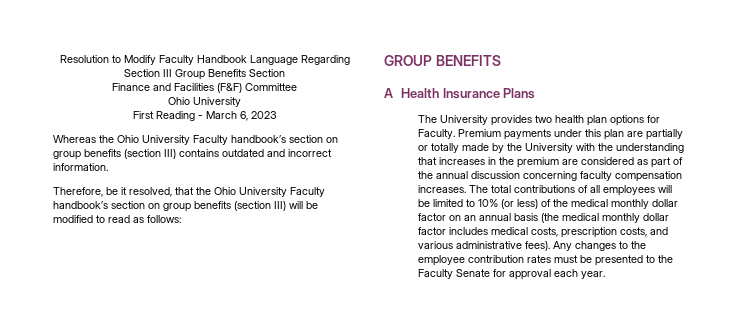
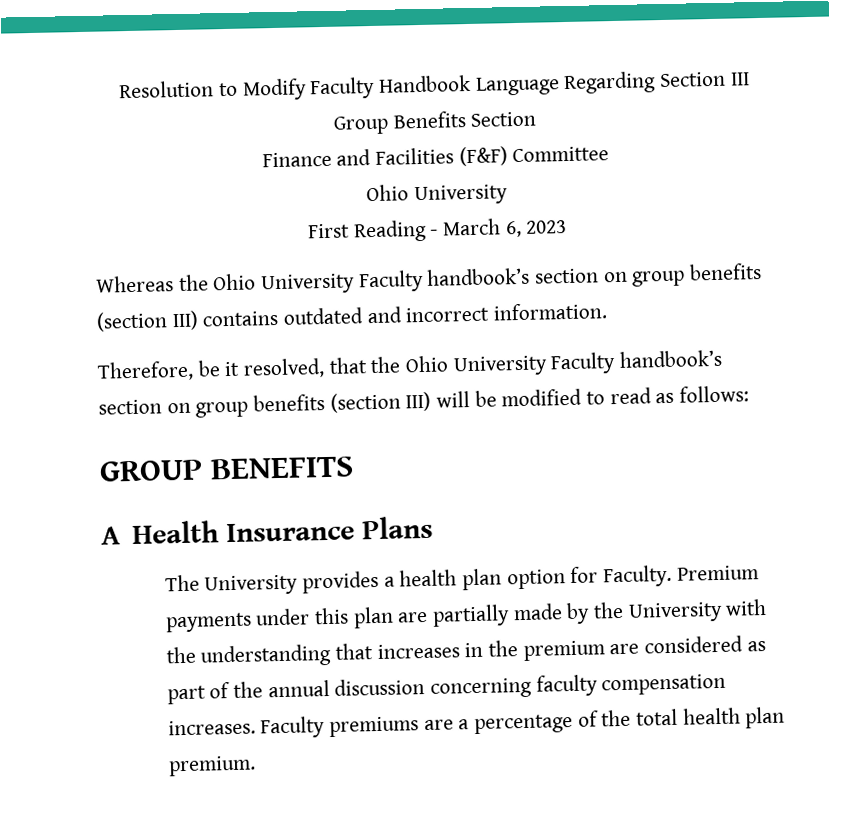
[535,115,645,126] two health plan options -> [383,568,566,591] a health plan option
[418,143,460,153] or totally -> (511, 615) none
[469,185,673,196] [418,199,679,209] [418,213,670,223] [418,227,669,238] [418,241,647,251] [418,255,674,266] [418,269,606,280] The total contributions of all employees will be limited to 10% (or less) of the medical monthly dollar factor on an annual basis (the medical monthly dollar factor includes medical costs, prescription costs, and various administrative fees). Any changes to the employee contribution rates must be presented to the Faculty Senate for approval each year. -> [260,706,786,739] [167,755,256,777] Faculty premiums are a percentage of the total health plan premium.

